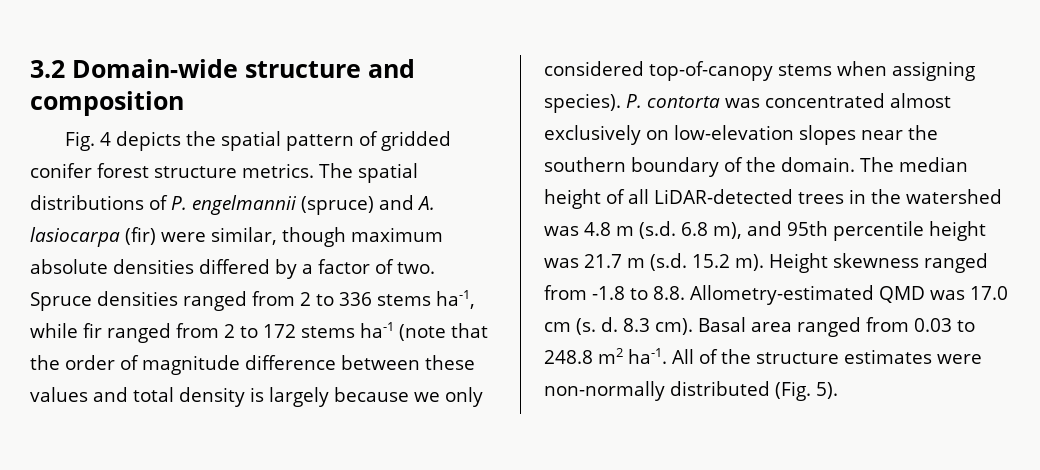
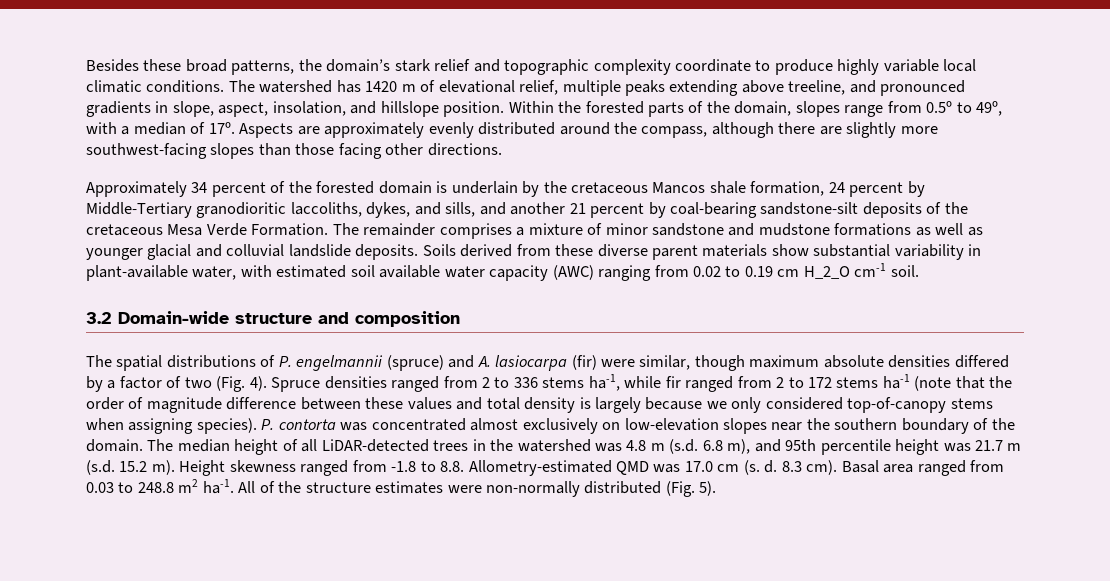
(30, 69) none -> [86,59,977,75] [86,80,966,96] [86,101,1003,117] [86,122,938,138] [86,143,502,159] [86,181,925,197] [86,202,968,218] [86,223,983,239] [86,244,982,260] [86,263,919,281] Besides these broad patterns, the domain’s stark relief and topographic complexity coordinate to produce highly variable local climatic conditions. The watershed has 1420 m of elevational relief, multiple peaks extending above treeline, and pronounced gradients in slope, aspect, insolation, and hillslope position. Within the forested parts of the domain, slopes range from 0.5º to 49º, with a median of 17º. Aspects are approximately evenly distributed around the compass, although there are slightly more southwest-facing slopes than those facing other directions. // Approximately 34 percent of the forested domain is underlain by the cretaceous Mancos shale formation, 24 percent by Middle-Tertiary granodioritic laccoliths, dykes, and sills, and another 21 percent by coal-bearing sandstone-silt deposits of the cretaceous Mesa Verde Formation. The remainder comprises a mixture of minor sandstone and mudstone formations as well as younger glacial and colluvial landslide deposits. Soils derived from these diverse parent materials show substantial variability in plant-available water, with estimated soil available water capacity (AWC) ranging from 0.02 to 0.19 cm H_2_O cm-1 soil. //
[65,131,452,151] [30,163,314,178] Fig. 4 depicts the spatial pattern of gridded conifer forest structure metrics. -> (460, 319) none
[397,262,435,274] two. -> [184,376,267,392] two (Fig. 4).

